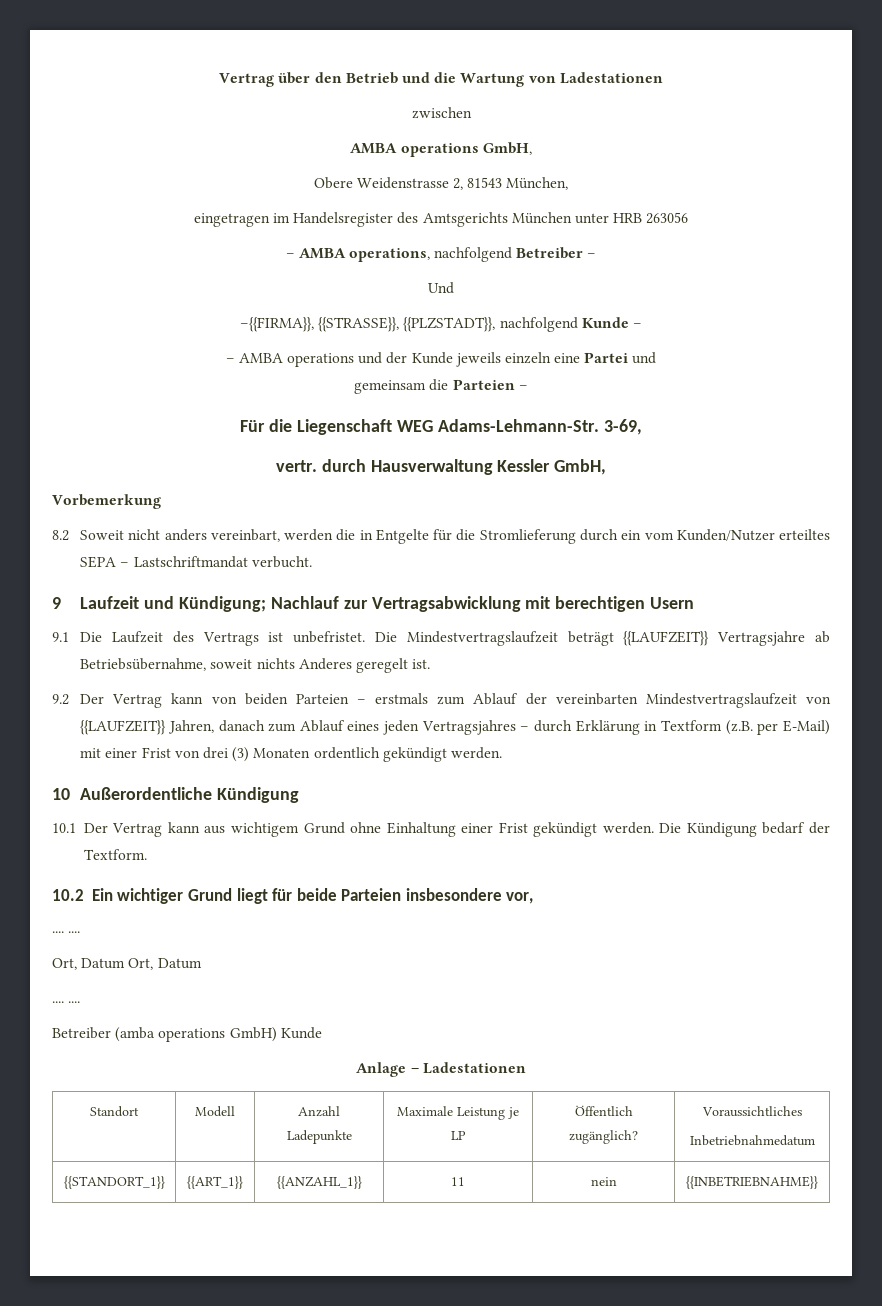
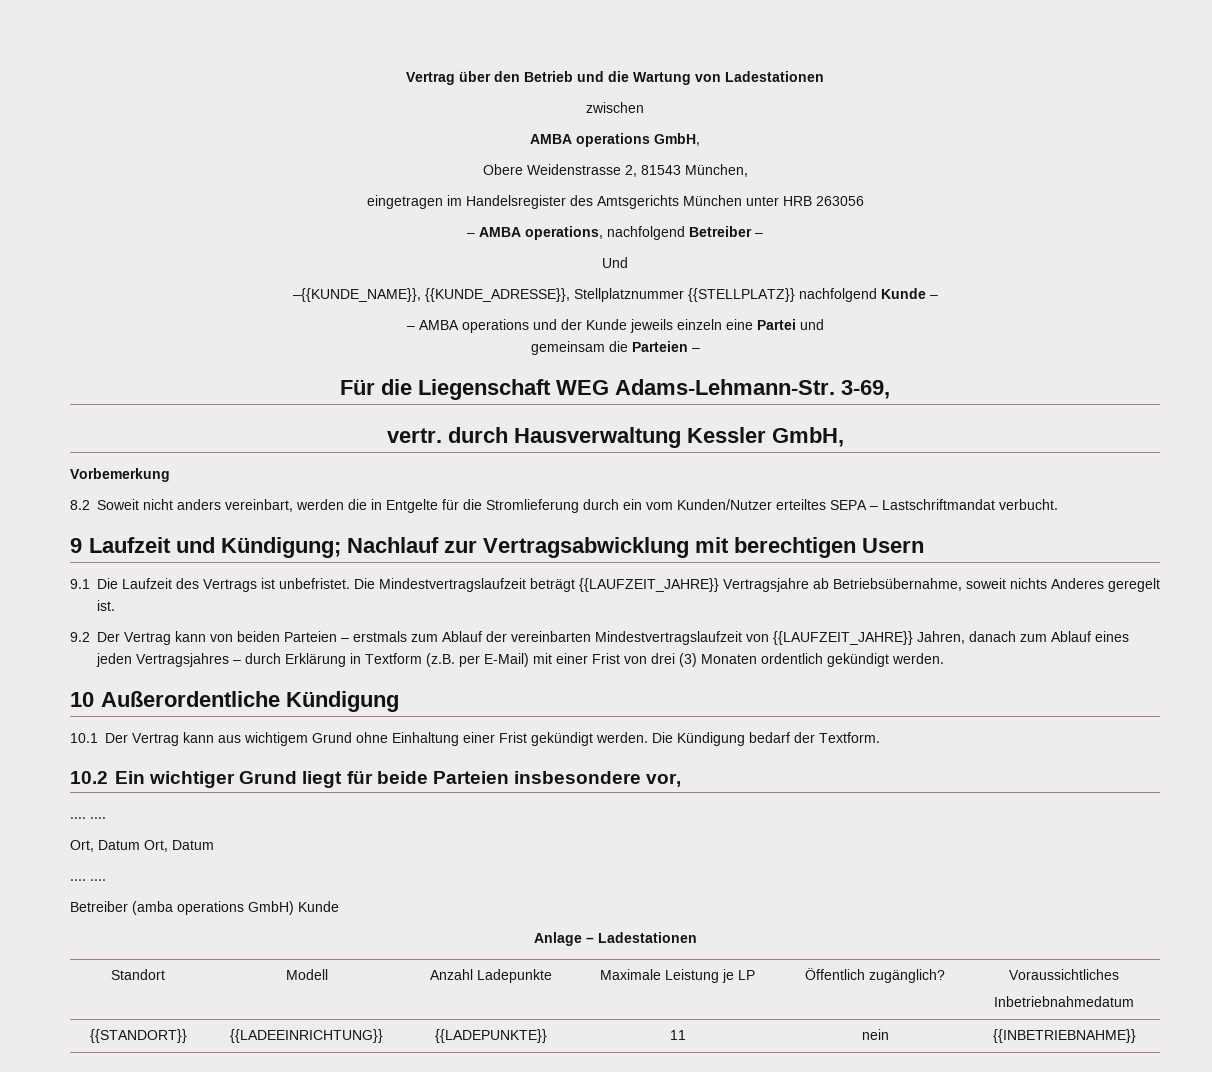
[240,317,496,332] –{{FIRMA}}, {{STRASSE}}, {{PLZSTADT}}, -> [292,288,795,302] –{{KUNDE_NAME}}, {{KUNDE_ADRESSE}}, Stellplatznummer {{STELLPLATZ}}
[623,631,710,646] {{LAUFZEIT}} -> [579,578,719,592] {{LAUFZEIT_JAHRE}}
[80,720,167,735] {{LAUFZEIT}} -> [773,631,913,645] {{LAUFZEIT_JAHRE}}
[63,1176,165,1189] [187,1176,243,1189] [276,1176,362,1189] {{STANDORT_1}} | {{ART_1}} | {{ANZAHL_1}} -> [89,1029,187,1043] [230,1029,383,1043] [434,1029,547,1043] {{STANDORT}} | {{LADEEINRICHTUNG}} | {{LADEPUNKTE}}

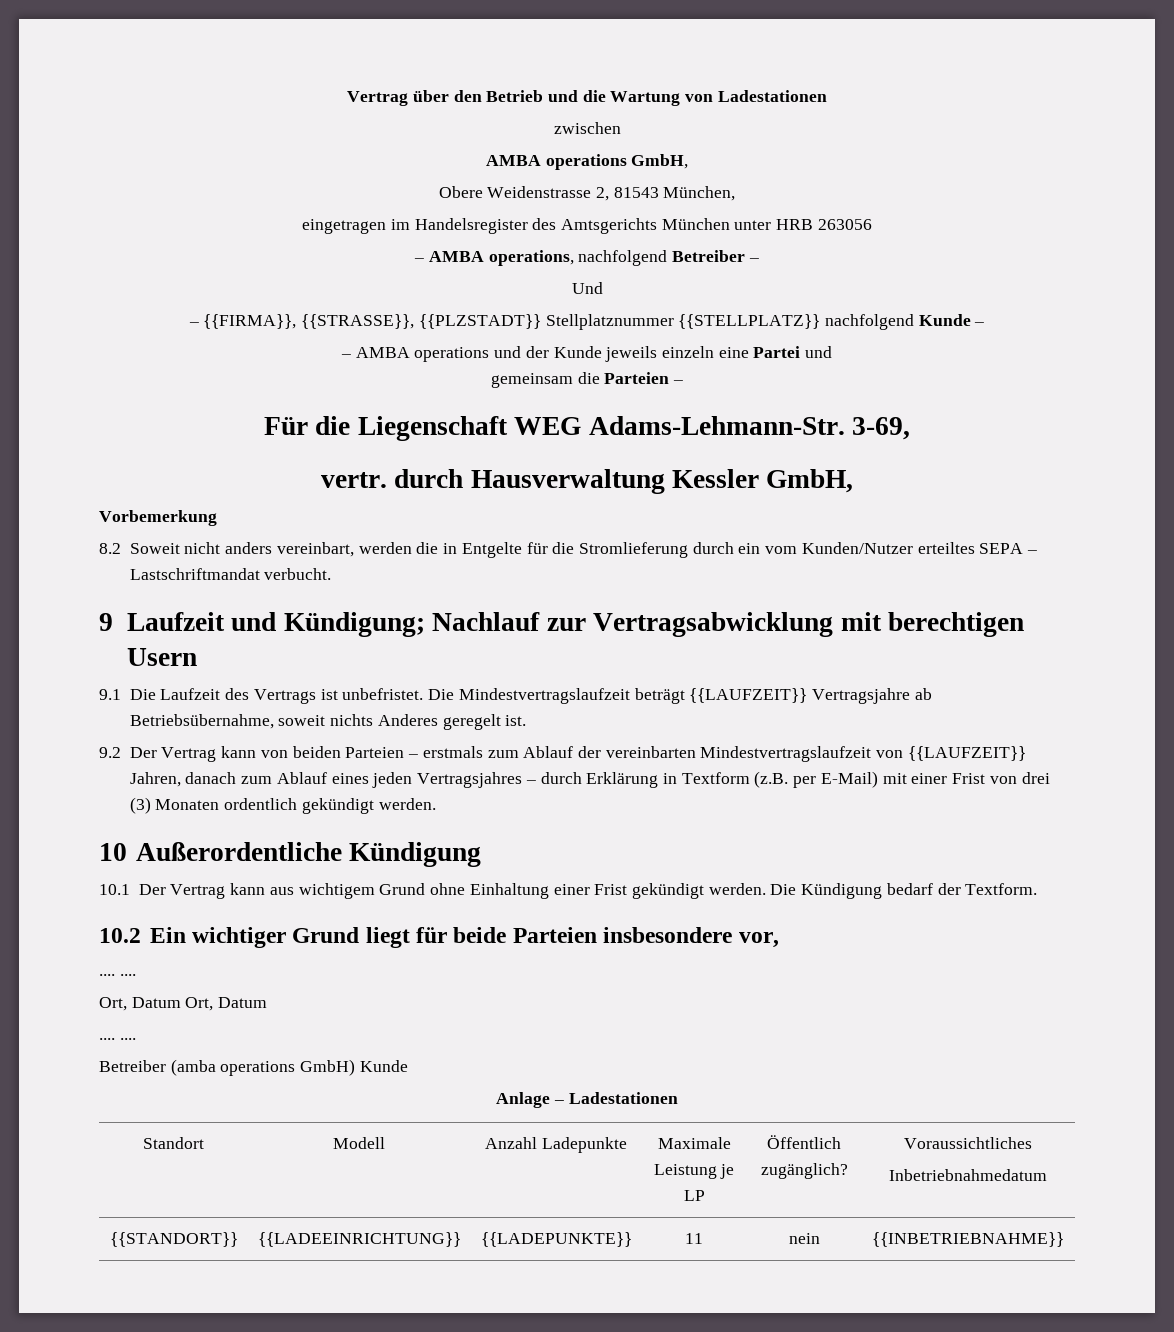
[292,288,570,302] –{{KUNDE_NAME}}, {{KUNDE_ADRESSE}}, -> [188,314,541,329] – {{FIRMA}}, {{STRASSE}}, {{PLZSTADT}}
[579,578,719,592] {{LAUFZEIT_JAHRE}} -> [689,688,808,703] {{LAUFZEIT}}
[773,631,913,645] {{LAUFZEIT_JAHRE}} -> [907,746,1026,761] {{LAUFZEIT}}

